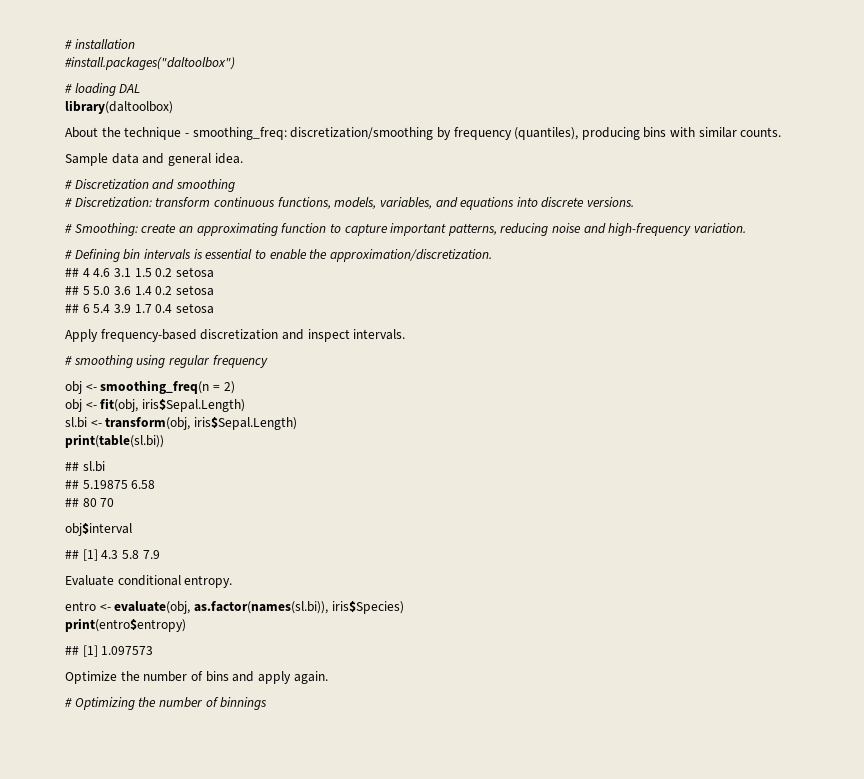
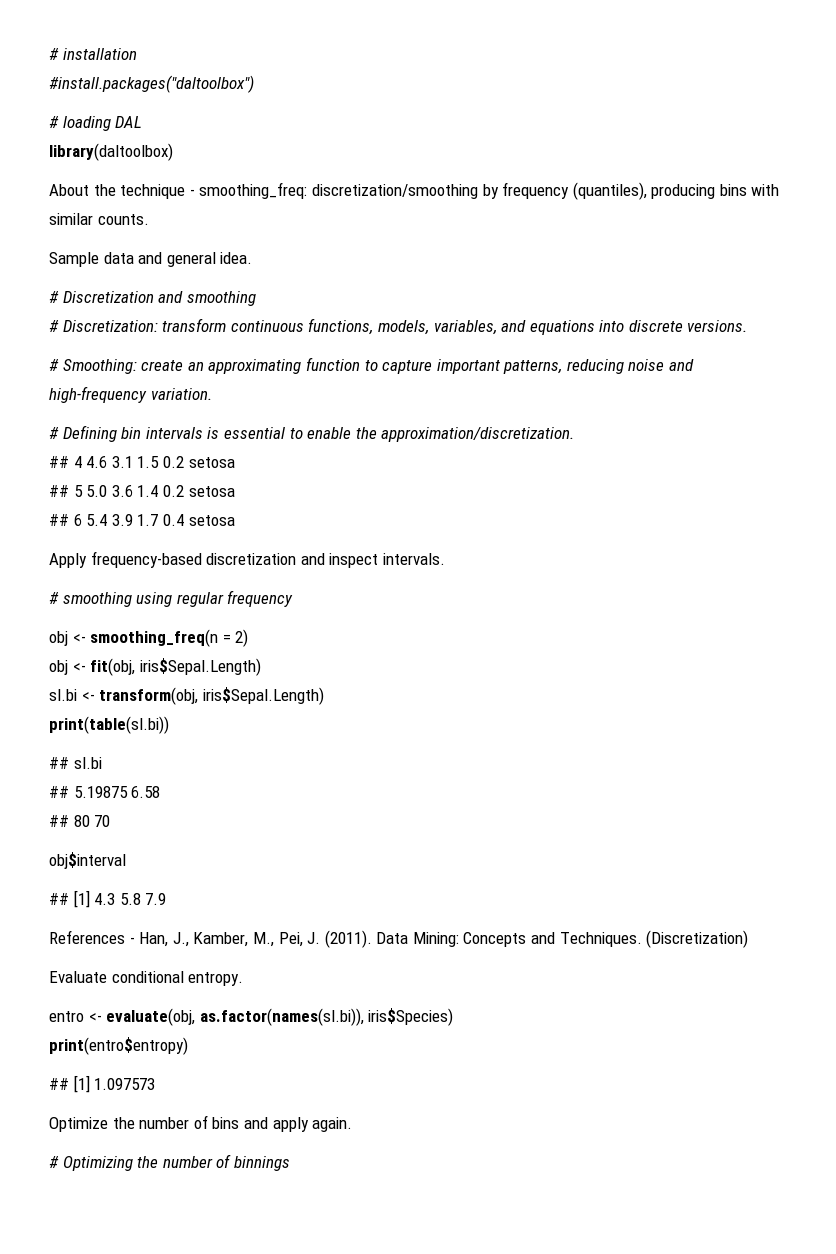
(160, 554) none -> [49,930,749,948] // References - Han, J., Kamber, M., Pei, J. (2011). Data Mining: Concepts and Techniques. (Discretization)

